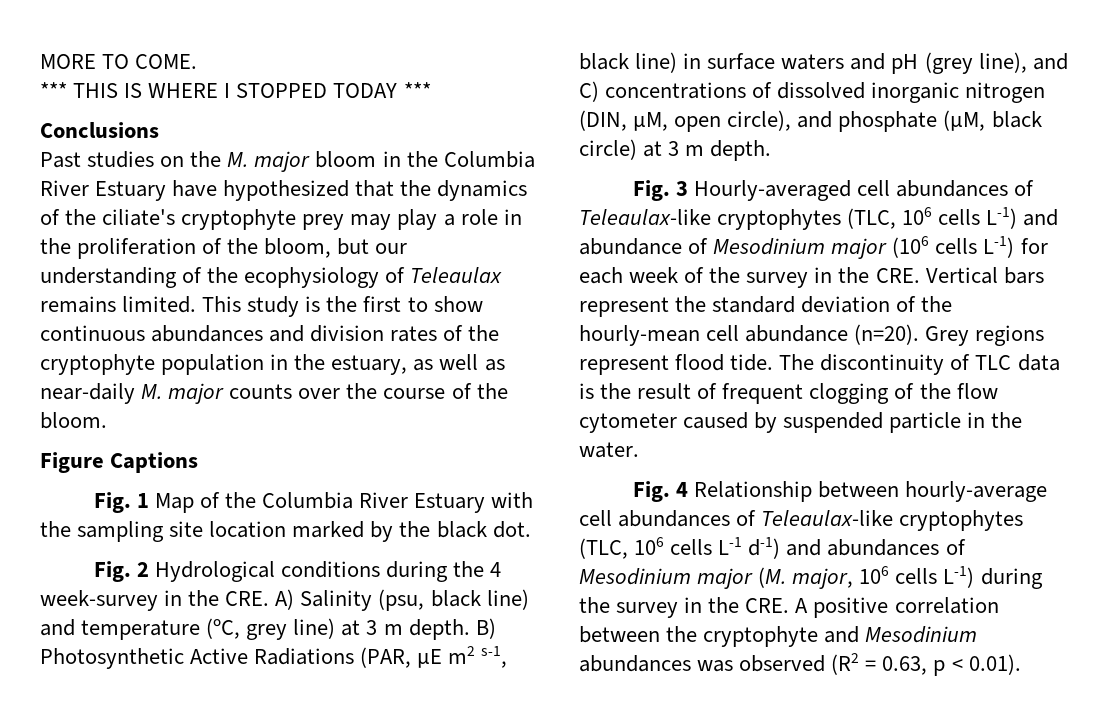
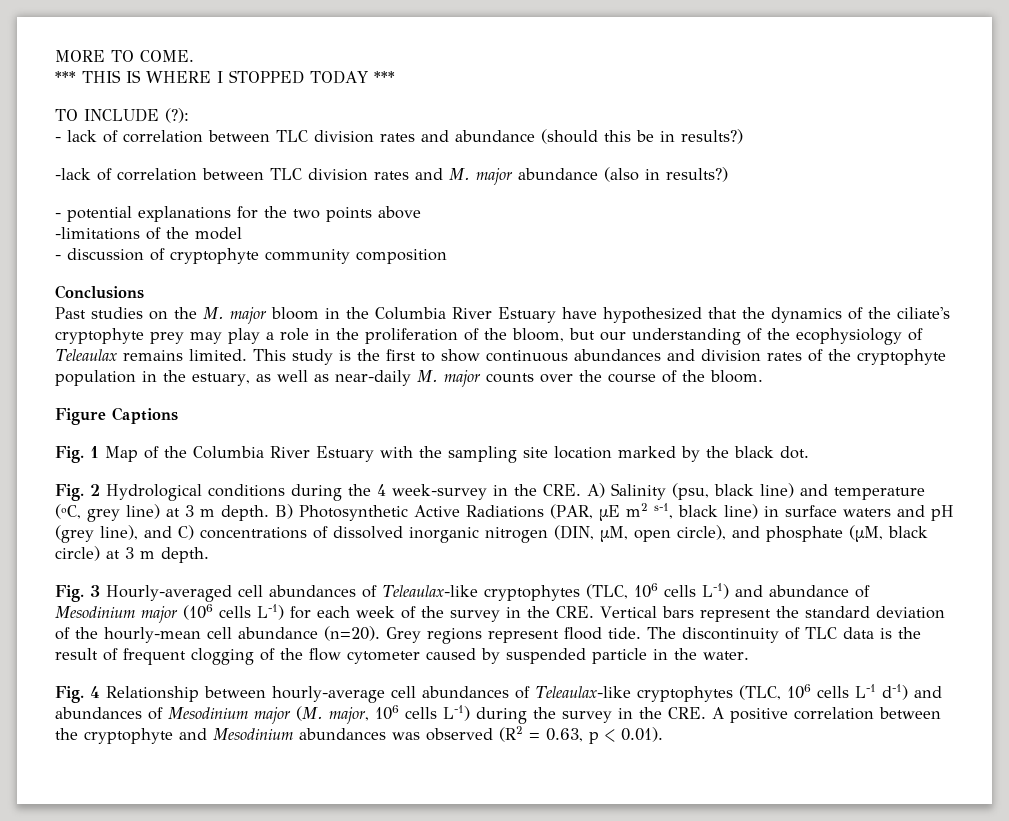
(431, 90) none -> [55,108,189,123] [55,129,743,144] [55,167,728,185] [55,206,421,222] [55,227,242,240] [55,248,447,264] // TO INCLUDE (?): // - lack of correlation between TLC division rates and abundance (should this be in results?) // -lack of correlation between TLC division rates and M. major abundance (also in results?) // - potential explanations for the two points above // -limitations of the model // - discussion of cryptophyte community composition

